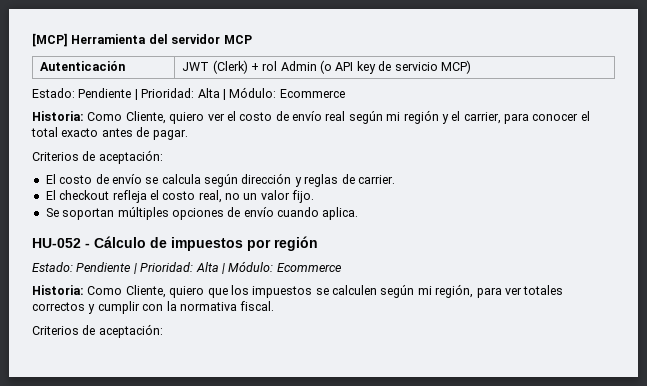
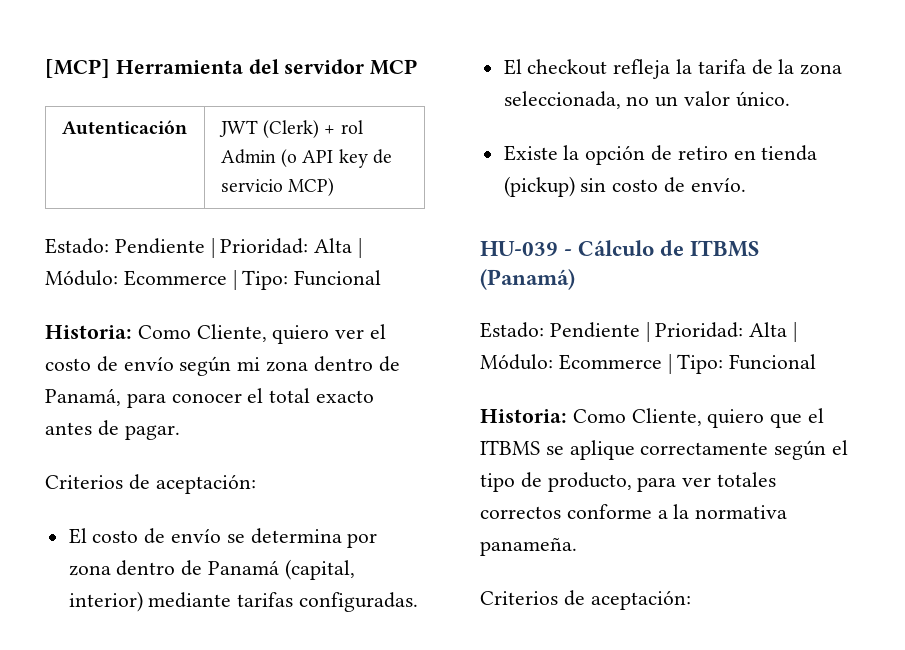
(345, 93) none -> [232,270,382,290] | Tipo: Funcional
[325,110,501,124] real según mi región y el carrier, -> [179,356,400,376] [45,388,121,406] según mi zona dentro de Panamá,
[161,173,395,187] [45,190,315,203] [45,207,359,220] [32,236,318,251] [32,261,342,274] calcula según dirección y reglas de carrier. // El checkout refleja el costo real, no un valor fijo. // Se soportan múltiples opciones de envío cuando aplica. // HU-052 - Cálculo de impuestos por región // Estado: Pendiente | Prioridad: Alta | Módulo: Ecommerce -> [250,528,378,548] [68,559,355,580] [68,591,419,612] [503,59,843,79] [503,91,790,109] [503,145,818,165] [503,176,746,197] [480,240,760,257] [480,269,575,290] [480,322,798,342] [480,354,817,374] determina por zona dentro de Panamá (capital, interior) mediante tarifas configuradas. // El checkout refleja la tarifa de la zona seleccionada, no un valor único. // Existe la opción de retiro en tienda (pickup) sin costo de envío. // HU-039 - Cálculo de ITBMS (Panamá) // Estado: Pendiente | Prioridad: Alta | Módulo: Ecommerce | Tipo: Funcional
[230,284,474,298] los impuestos se calculen según mi región, -> [808,408,825,423] [480,440,849,460] [480,472,632,492] el ITBMS se aplique correctamente según el tipo de producto,
[88,301,164,314] y cumplir con -> [566,504,668,519] conforme a
[240,301,275,311] fiscal. -> [480,537,577,556] panameña.

